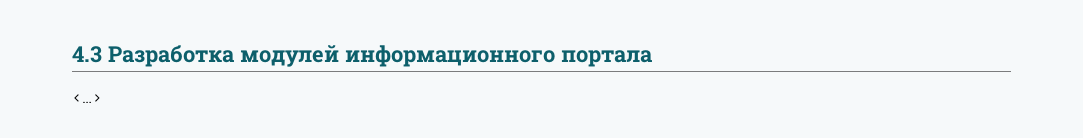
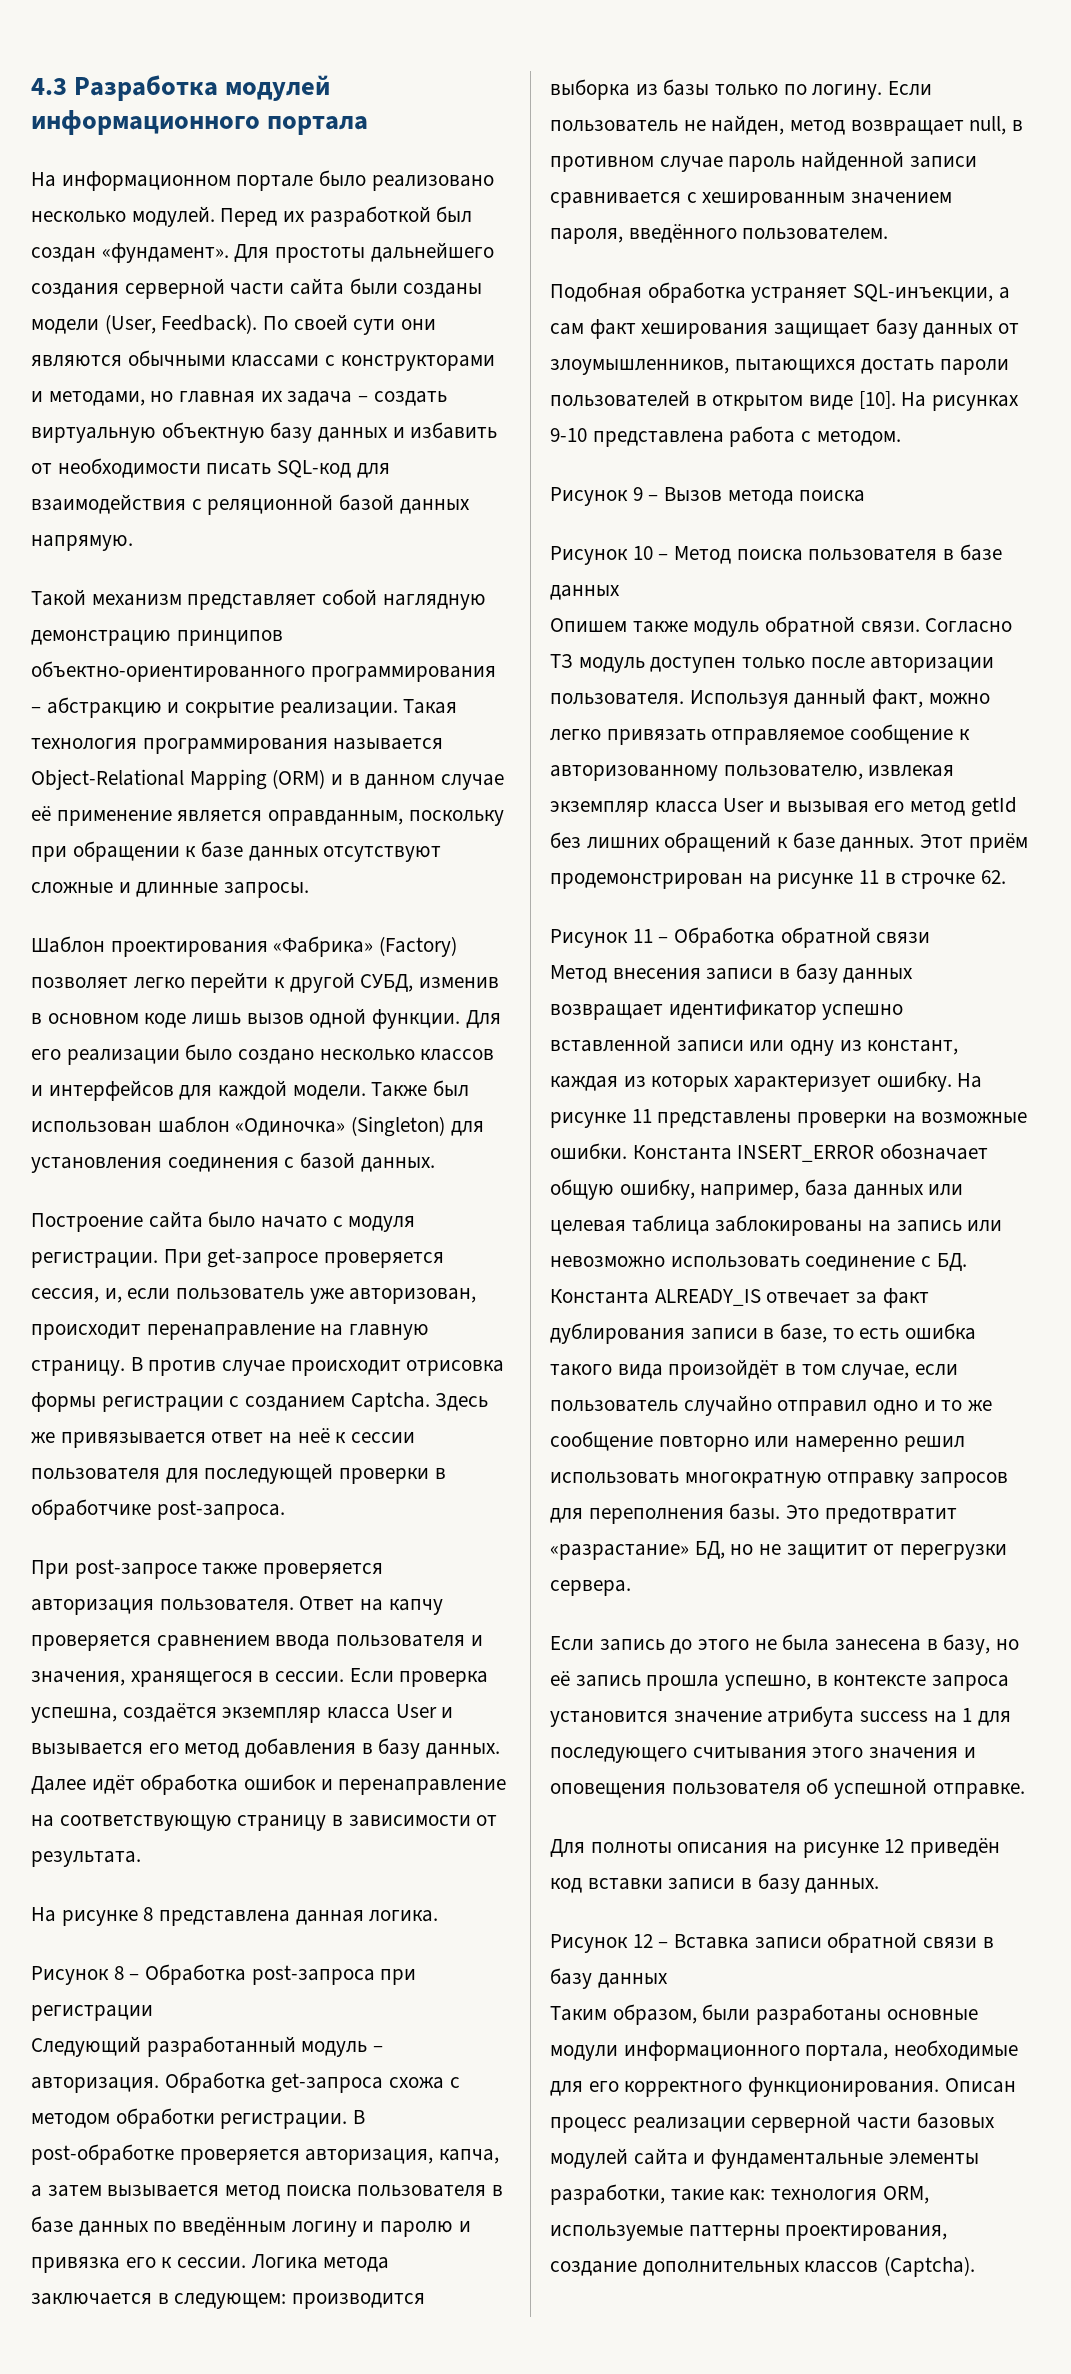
[72,94,102,103] <…> -> [31,170,494,191] [31,206,473,227] [31,242,494,263] [31,278,483,299] [31,314,437,335] [31,350,495,371] [31,391,447,406] [31,422,498,443] [31,458,390,478] [31,494,470,515] [31,535,133,551] [31,589,486,610] [31,630,283,646] [31,661,496,682] [31,697,458,718] [31,738,444,754] [31,769,505,790] [31,806,504,826] [31,841,442,862] [31,882,310,898] [31,936,458,957] [31,972,500,993] [31,1008,501,1029] [31,1044,495,1065] [31,1080,470,1101] [31,1116,484,1137] [31,1152,435,1173] [31,1211,416,1232] [31,1248,445,1268] [31,1288,477,1304] [31,1324,430,1340] [31,1357,505,1376] [31,1392,489,1412] [31,1428,416,1448] [31,1463,446,1484] [31,1499,285,1520] [31,1559,384,1579] [31,1596,443,1615] [31,1635,483,1651] [31,1668,489,1687] [31,1703,454,1723] [31,1738,501,1759] [31,1774,507,1795] [31,1815,498,1831] [31,1851,141,1867] [31,1907,439,1926] [31,1964,417,1985] [31,2005,153,2021] [31,2036,384,2057] [31,2072,460,2093] [31,2108,366,2129] [31,2144,500,2165] [31,2185,504,2200] [31,2216,471,2237] [31,2254,390,2273] [31,2293,426,2309] [550,79,933,100] [550,115,1024,136] [550,151,977,172] [550,192,953,208] [550,224,889,244] [550,282,1010,303] [550,318,1020,339] [550,359,1010,375] [550,390,1020,411] [550,426,901,447] [550,487,866,506] [550,544,1002,565] [550,585,620,600] [550,616,1013,637] [550,654,995,673] [550,688,990,709] [550,724,970,745] [550,765,955,781] [550,797,1017,817] [550,832,1028,853] [550,870,1007,889] [550,927,931,948] [550,963,914,984] [550,1000,904,1020] [550,1035,959,1056] [550,1071,983,1092] [550,1109,1028,1128] [550,1143,989,1162] [550,1179,964,1200] [550,1215,1003,1236] [550,1253,967,1271] [550,1288,929,1308] [550,1323,977,1344] [550,1359,959,1380] [550,1395,993,1416] [550,1431,965,1452] [550,1472,1009,1488] [550,1503,957,1524] [550,1541,1008,1560] [550,1580,631,1596] [550,1634,1020,1655] [550,1671,1010,1691] [550,1706,1012,1727] [550,1747,976,1763] [550,1778,1025,1799] [550,1838,1001,1858] [550,1873,880,1894] [550,1932,994,1953] [550,1968,668,1989] [550,2004,978,2025] [550,2040,1019,2061] [550,2077,1016,2097] [550,2112,995,2133] [550,2148,979,2169] [550,2184,929,2205] [550,2225,948,2241] [550,2256,976,2277] На информационном портале было реализовано несколько модулей. Перед их разработкой был создан «фундамент». Для простоты дальнейшего создания серверной части сайта были созданы модели (User, Feedback). По своей сути они являются обычными классами с конструкторами и методами, но главная их задача – создать виртуальную объектную базу данных и избавить от необходимости писать SQL-код для взаимодействия с реляционной базой данных напрямую. // Такой механизм представляет собой наглядную демонстрацию принципов объектно-ориентированного программирования – абстракцию и сокрытие реализации. Такая технология программирования называется Object-Relational Mapping (ORM) и в данном случае её применение является оправданным, поскольку при обращении к базе данных отсутствуют сложные и длинные запросы. // Шаблон проектирования «Фабрика» (Factory) позволяет легко перейти к другой СУБД, изменив в основном коде лишь вызов одной функции. Для его реализации было создано несколько классов и интерфейсов для каждой модели. Также был использован шаблон «Одиночка» (Singleton) для установления соединения с базой данных. // Построение сайта было начато с модуля регистрации. При get-запросе проверяется сессия, и, если пользователь уже авторизован, происходит перенаправление на главную страницу. В против случае происходит отрисовка формы регистрации с созданием Captcha. Здесь же привязывается ответ на неё к сессии пользователя для последующей проверки в обработчике post-запроса. // При post-запросе также проверяется авторизация пользователя. Ответ на капчу проверяется сравнением ввода пользователя и значения, хранящегося в сессии. Если проверка успешна, создаётся экземпляр класса User и вызывается его метод добавления в базу данных. Далее идёт обработка ошибок и перенаправление на соответствующую страницу в зависимости от результата. // На рисунке 8 представлена данная логика. // Рисунок 8 – Обработка post-запроса при регистрации // Следующий разработанный модуль – авторизация. Обработка get-запроса схожа с методом обработки регистрации. В post-обработке проверяется авторизация, капча, а затем вызывается метод поиска пользователя в базе данных по введённым логину и паролю и привязка его к сессии. Логика метода заключается в следующем: производится выборка из базы только по логину. Если пользователь не найден, метод возвращает null, в противном случае пароль найденной записи сравнивается с хешированным значением пароля, введённого пользователем. // Подобная обработка устраняет SQL-инъекции, а сам факт хеширования защищает базу данных от злоумышленников, пытающихся достать пароли пользователей в открытом виде [10]. На рисунках 9-10 представлена работа с методом. // Рисунок 9 – Вызов метода поиска // Рисунок 10 – Метод поиска пользователя в базе данных // Опишем также модуль обратной связи. Согласно ТЗ модуль доступен только после авторизации пользователя. Используя данный факт, можно легко привязать отправляемое сообщение к авторизованному пользователю, извлекая экземпляр класса User и вызывая его метод getId без лишних обращений к базе данных. Этот приём продемонстрирован на рисунке 11 в строчке 62. // Рисунок 11 – Обработка обратной связи // Метод внесения записи в базу данных возвращает идентификатор успешно вставленной записи или одну из констант, каждая из которых характеризует ошибку. На рисунке 11 представлены проверки на возможные ошибки. Константа INSERT_ERROR обозначает общую ошибку, например, база данных или целевая таблица заблокированы на запись или невозможно использовать соединение с БД. Константа ALREADY_IS отвечает за факт дублирования записи в базе, то есть ошибка такого вида произойдёт в том случае, если пользователь случайно отправил одно и то же сообщение повторно или намеренно решил использовать многократную отправку запросов для переполнения базы. Это предотвратит «разрастание» БД, но не защитит от перегрузки сервера. // Если запись до этого не была занесена в базу, но её запись прошла успешно, в контексте запроса установится значение атрибута success на 1 для последующего считывания этого значения и оповещения пользователя об успешной отправке. // Для полноты описания на рисунке 12 приведён код вставки записи в базу данных. // Рисунок 12 – Вставка записи обратной связи в базу данных // Таким образом, были разработаны основные модули информационного портала, необходимые для его корректного функционирования. Описан процесс реализации серверной части базовых модулей сайта и фундаментальные элементы разработки, такие как: технология ORM, используемые паттерны проектирования, создание дополнительных классов (Captcha).

